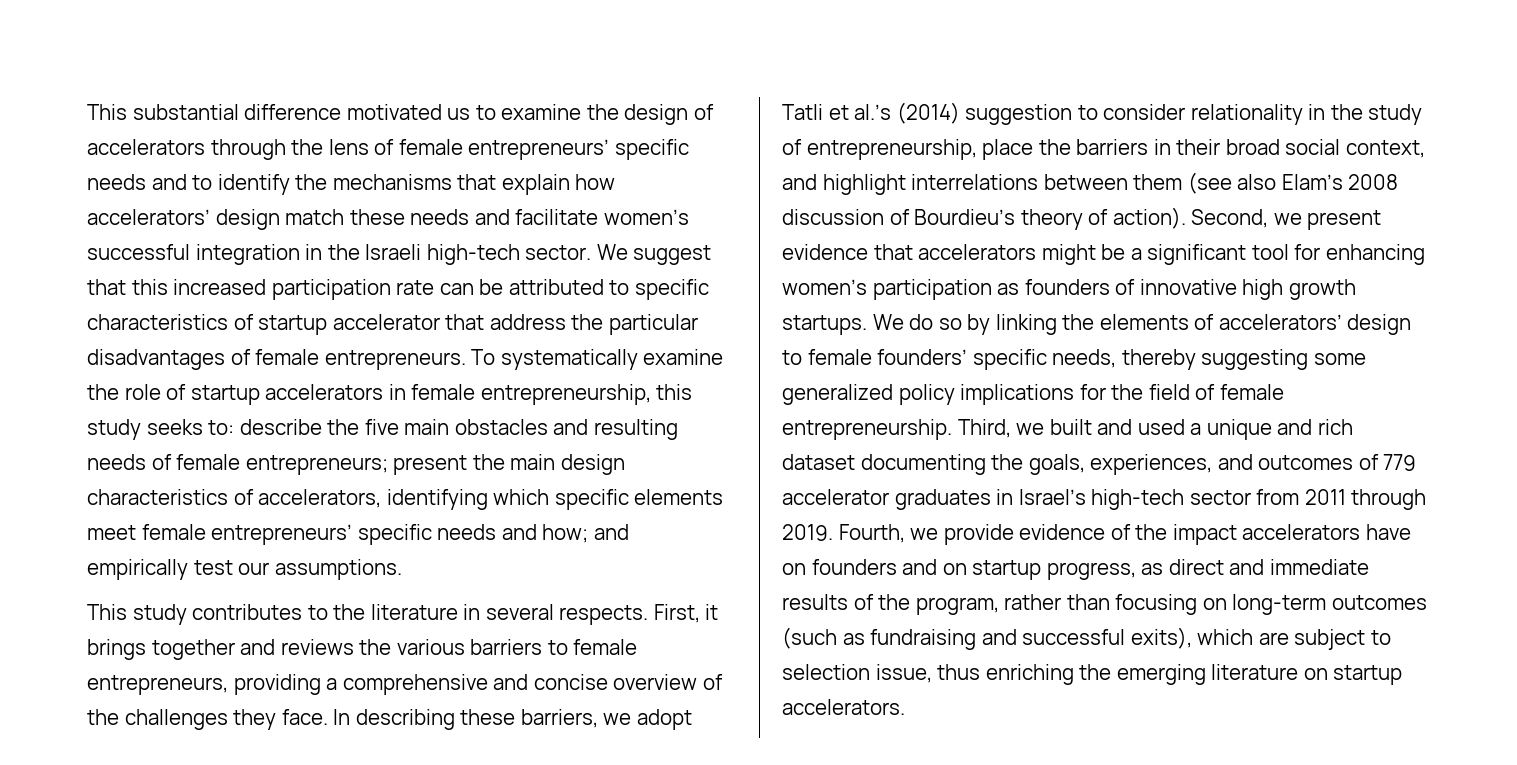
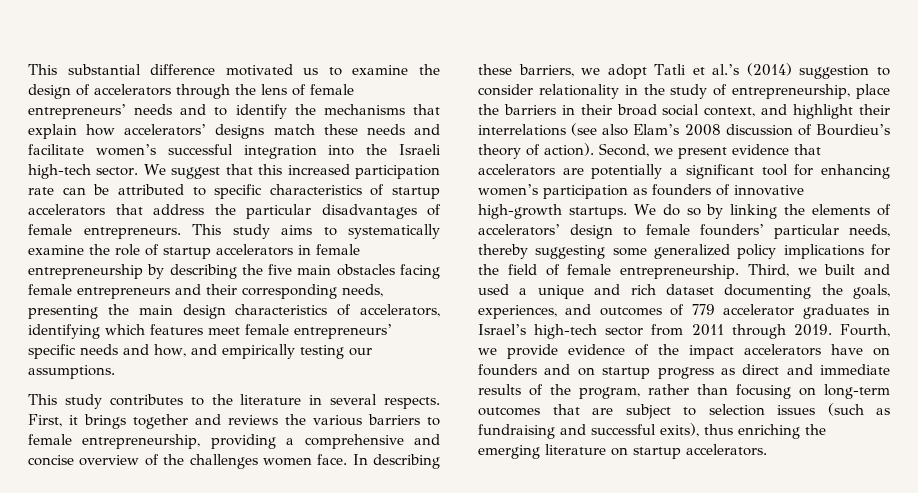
[614,139,689,160] specific -> (126, 111) none
[215,209,280,230] design -> [215,124,265,139] designs
[305,244,323,260] in -> [328,145,355,156] into
[332,314,440,330] accelerator -> [28,204,105,216] accelerators
[471,349,496,365] To -> [192,224,337,239] This study aims to
[480,384,693,405] [87,419,678,440] [87,454,468,475] entrepreneurship, this study seeks to: describe the five main obstacles and resulting needs of female entrepreneurs; present -> [28,264,440,279] [28,284,383,299] [28,305,98,319] entrepreneurship by describing the five main obstacles facing female entrepreneurs and their corresponding needs, presenting
[554,489,724,510] specific elements -> [150,324,203,335] features
[542,524,589,543] how; -> [154,344,186,357] how,
[193,560,233,575] test -> [299,345,344,359] testing
[87,675,228,695] entrepreneurs, -> [82,434,201,449] entrepreneurship,
[233,709,277,730] they -> [262,457,312,466] women
[911,174,1183,190] interrelations between them -> [859,104,890,115] [478,124,566,136] their interrelations
[1041,244,1126,265] might be -> [562,164,663,179] are potentially
[1242,279,1356,300] high growth -> [478,204,562,219] high-growth
[972,349,1047,370] specific -> [774,224,839,239] particular
[1046,562,1136,580] progress, -> [657,367,714,379] progress
(1427, 602) none -> [552,404,815,419] that are subject to selection issues
[1197,629,1391,650] [782,664,932,683] which are subject to selection issue, -> (699, 430) none

